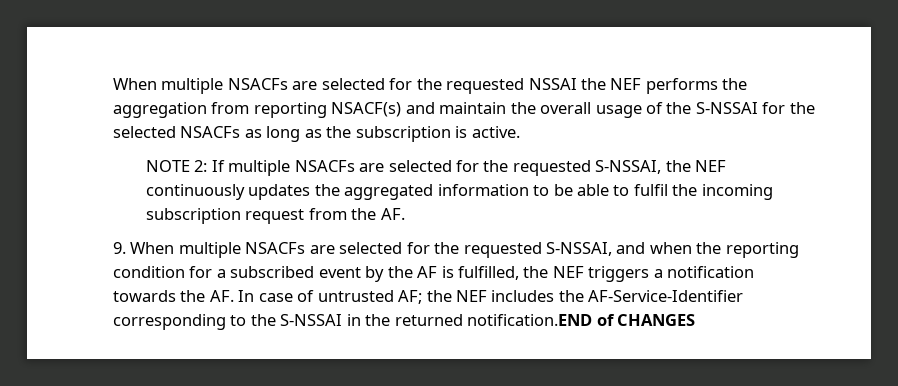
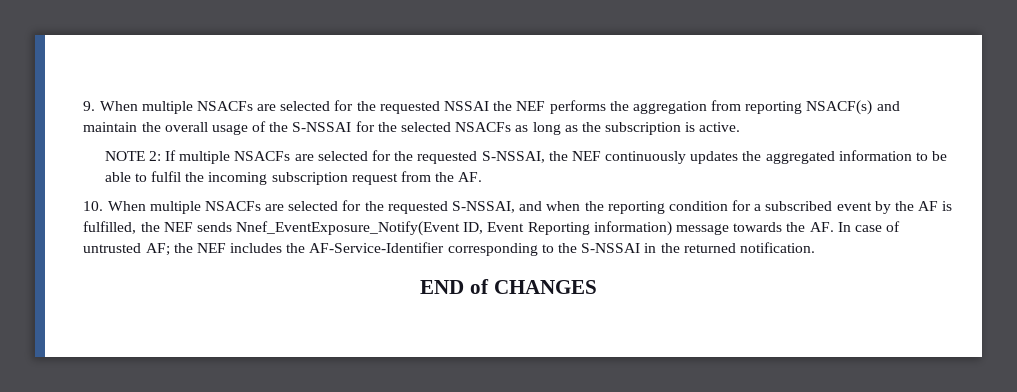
(112, 84) none -> [83,101,96,111] 9.
[112,242,126,254] 9. -> [83,201,104,211] 10.
[588,266,755,282] triggers a notification -> [196,221,729,236] sends Nnef_EventExposure_Notify(Event ID, Event Reporting information) message
[467,314,593,326] notification.END -> [739,242,815,253] [420,280,465,294] notification. // END

